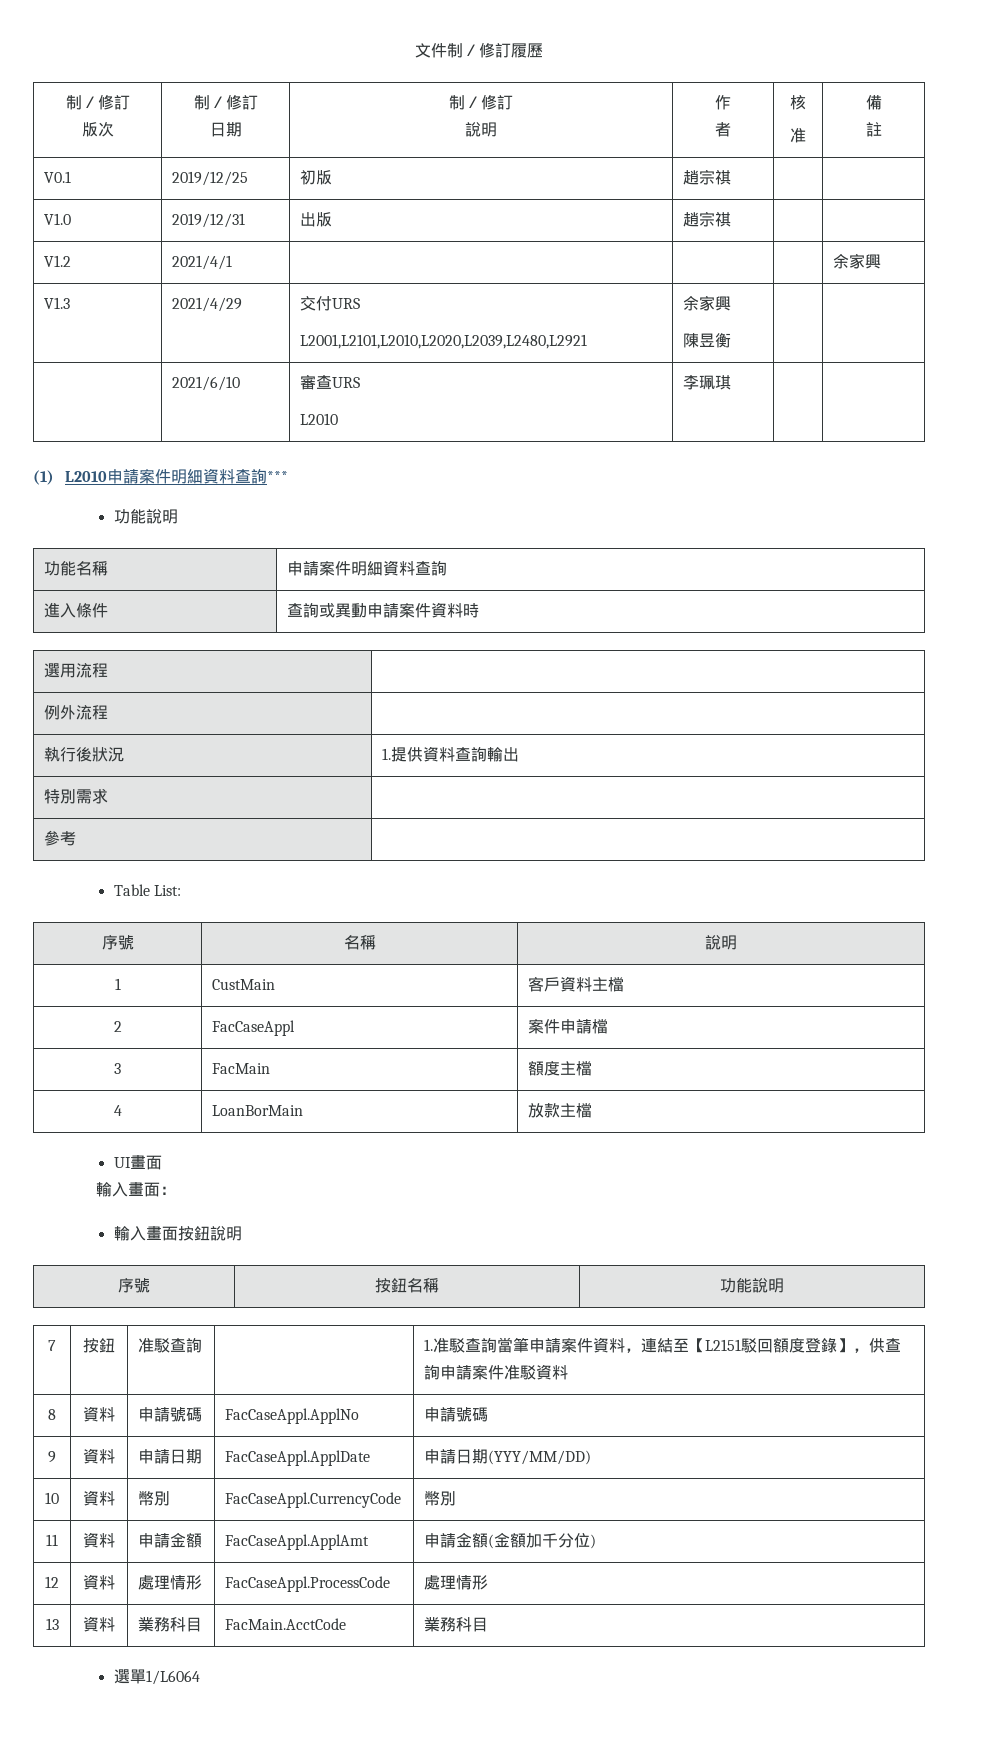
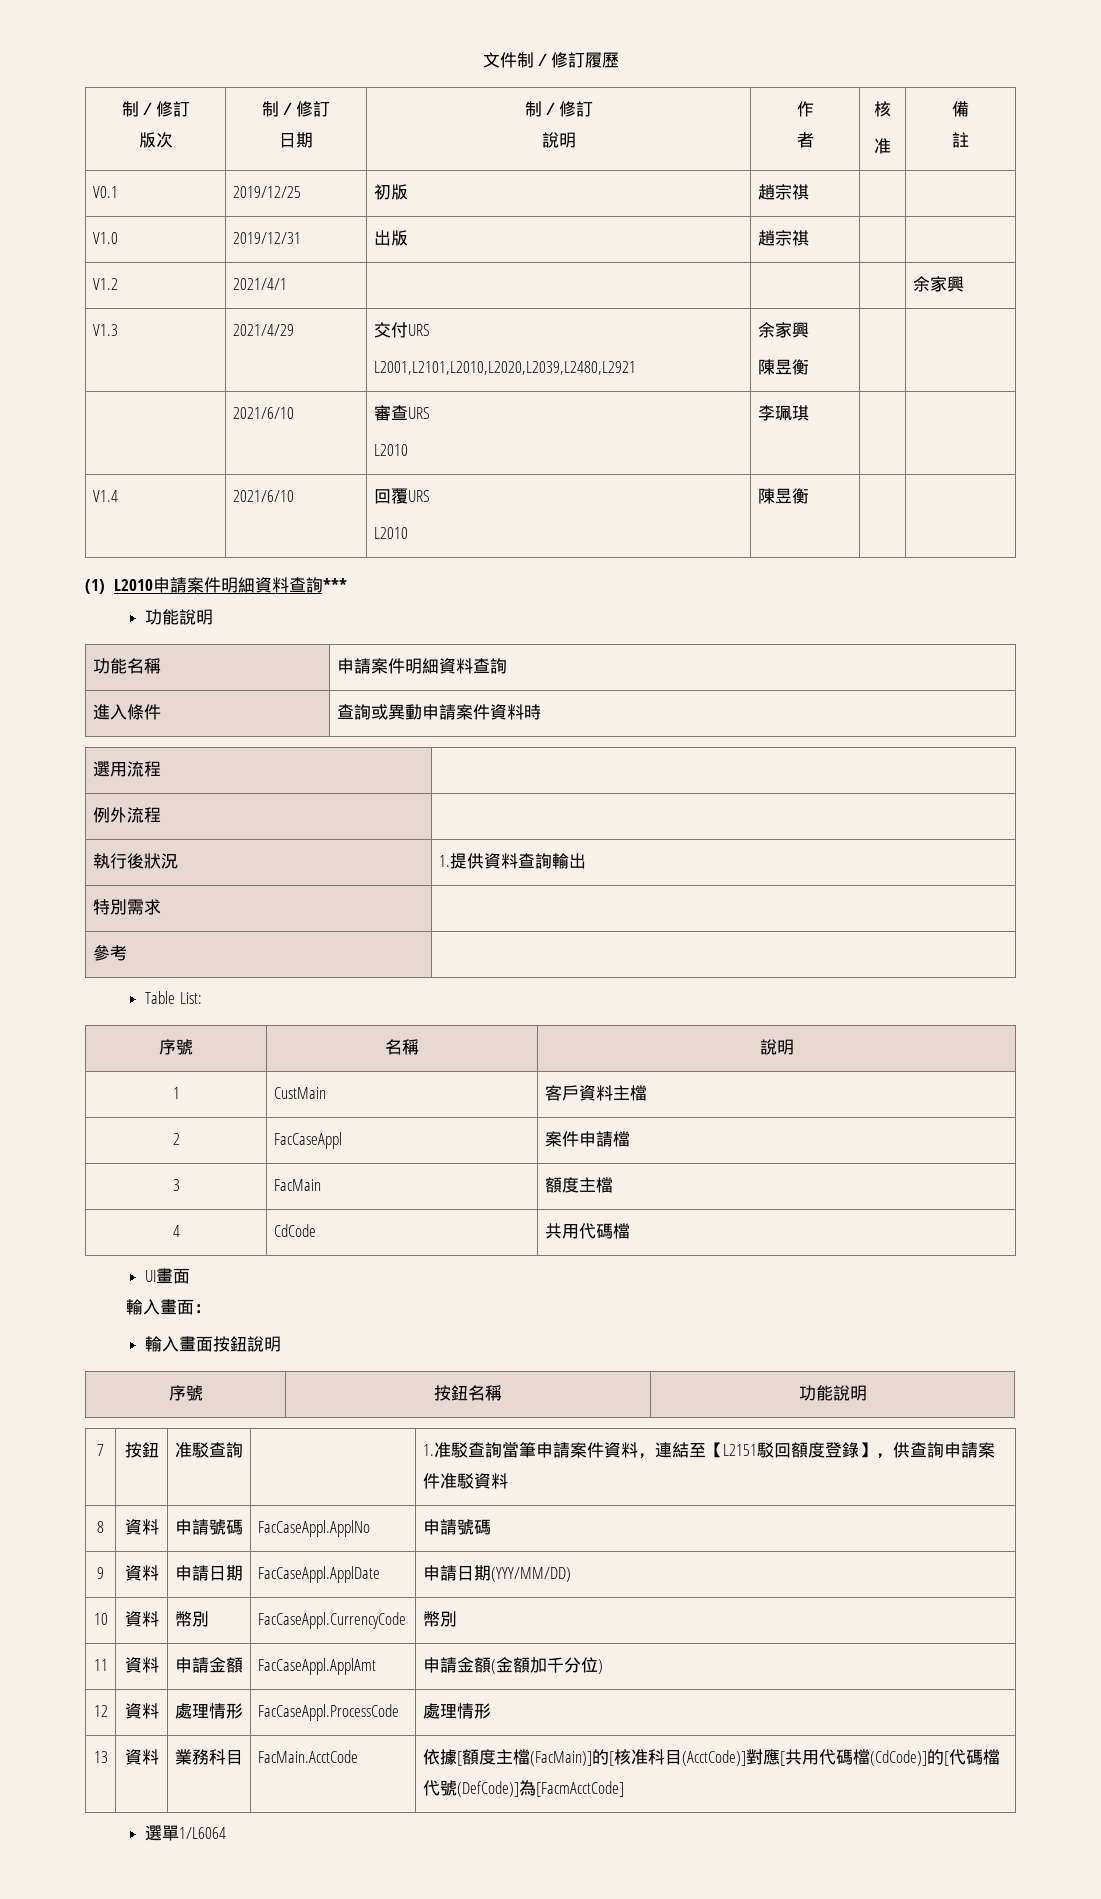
(732, 382) none -> [92,490,118,502] [232,490,294,502] [373,488,430,504] [373,527,408,539] [757,488,809,504] // V1.4 | 2021/6/10 | 回覆URS // L2010 | 陳昱衡 | |
[212,1105,304,1116] [528,1103,577,1118] LoanBorMain | 放款主 -> [273,1224,316,1237] [544,1223,613,1239] CdCode | 共用代碼
[424,1617,489,1632] 業務科目 -> [422,1749,1000,1766] [422,1780,624,1797] 依據[額度主檔(FacMain)]的[核准科目(AcctCode)]對應[共用代碼檔(CdCode)]的[代碼檔代號(DefCode)]為[FacmAcctCode]

